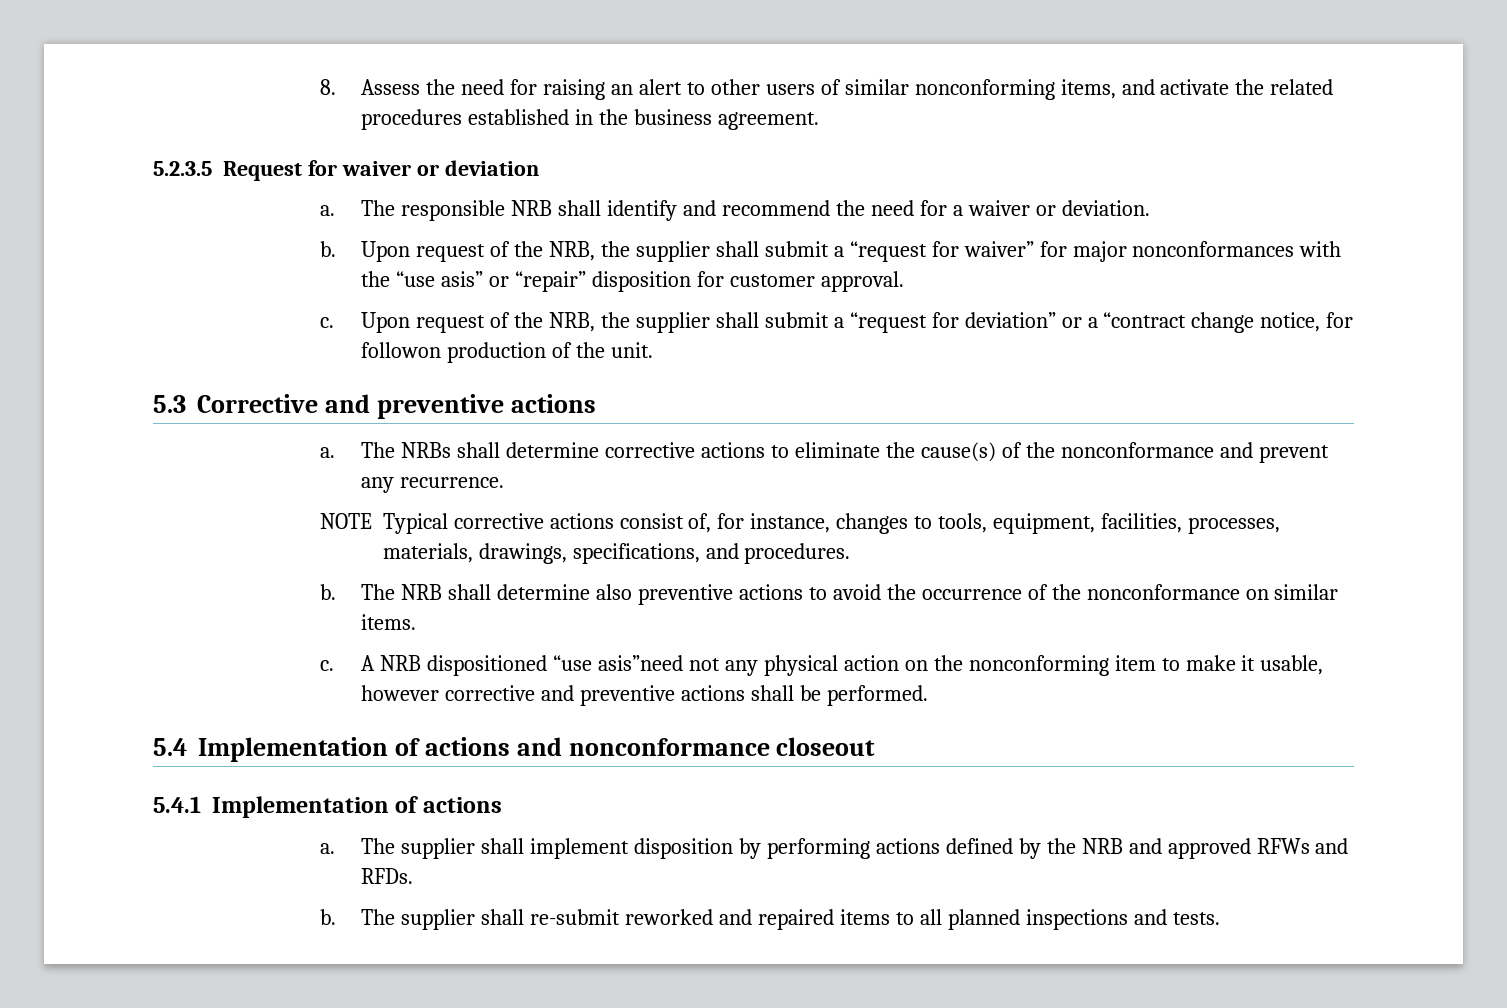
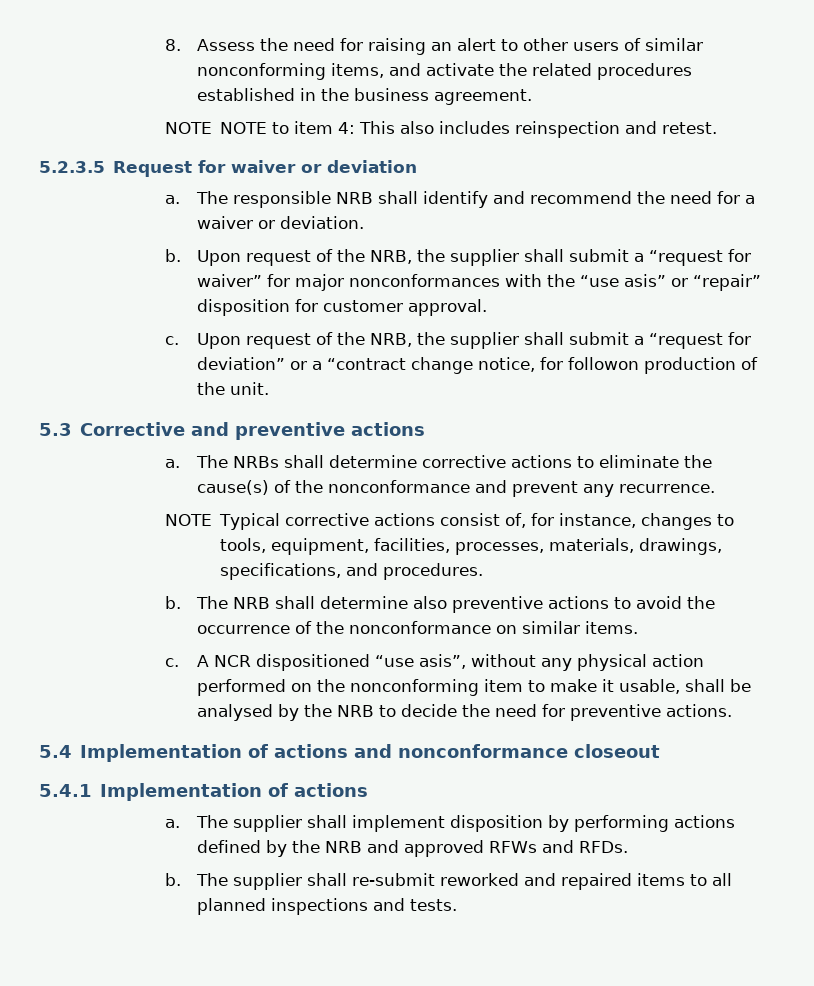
(820, 121) none -> [165,121,718,138] // NOTE NOTE to item 4: This also includes reinspection and retest.
[380,655,422,671] NRB -> [213,655,251,667] NCR
[598,655,721,671] asis”need not -> [418,654,536,669] asis”, without
(899, 663) none -> [196,679,286,696] performed
[361,685,928,706] however corrective and preventive actions shall be performed. -> [684,679,751,692] [196,704,732,721] shall be analysed by the NRB to decide the need for preventive actions.

